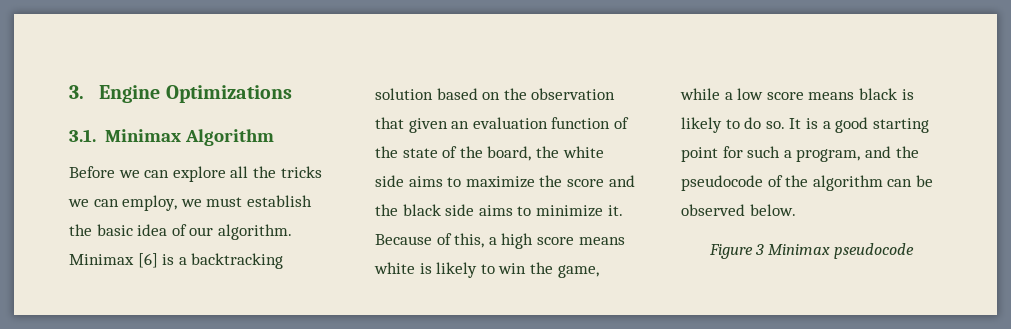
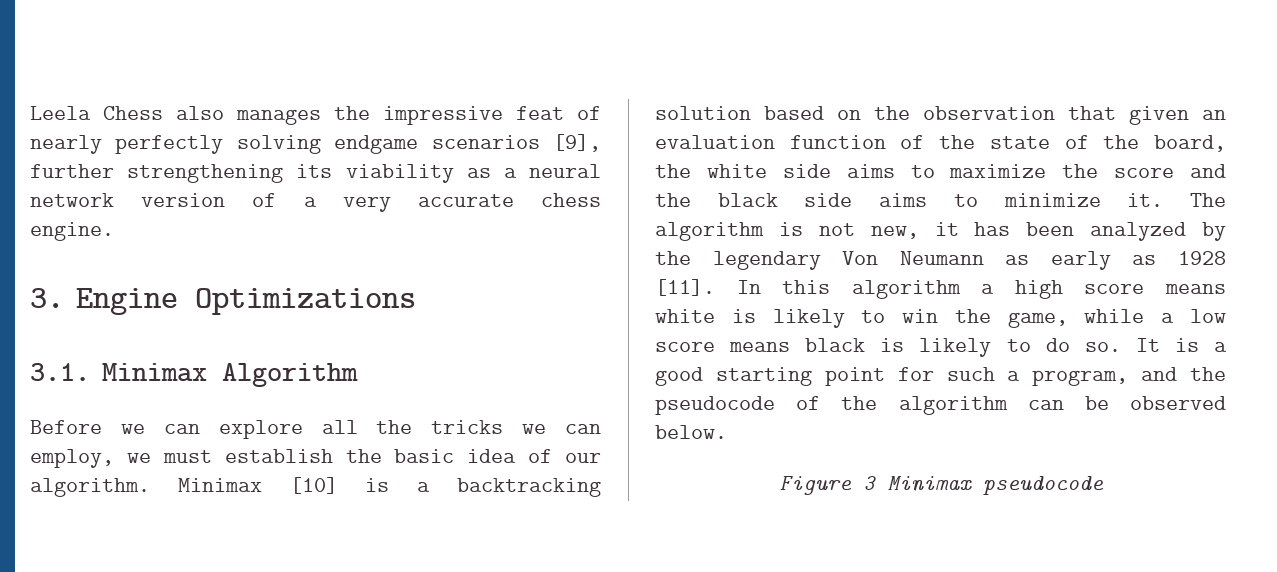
(69, 92) none -> [30,106,601,125] [30,134,601,154] [30,164,602,183] [30,193,601,212] [30,222,114,241] Leela Chess also manages the impressive feat of nearly perfectly solving endgame scenarios [9], further strengthening its viability as a neural network version of a very accurate chess engine. //
[137,253,158,268] [6] -> [289,477,338,494] [10]
[375,233,485,248] Because of this, -> [1190,193,1226,207] [655,222,1226,241] [655,251,1226,270] [655,279,961,299] The algorithm is not new, it has been analyzed by the legendary Von Neumann as early as 1928 [11]. In this algorithm

